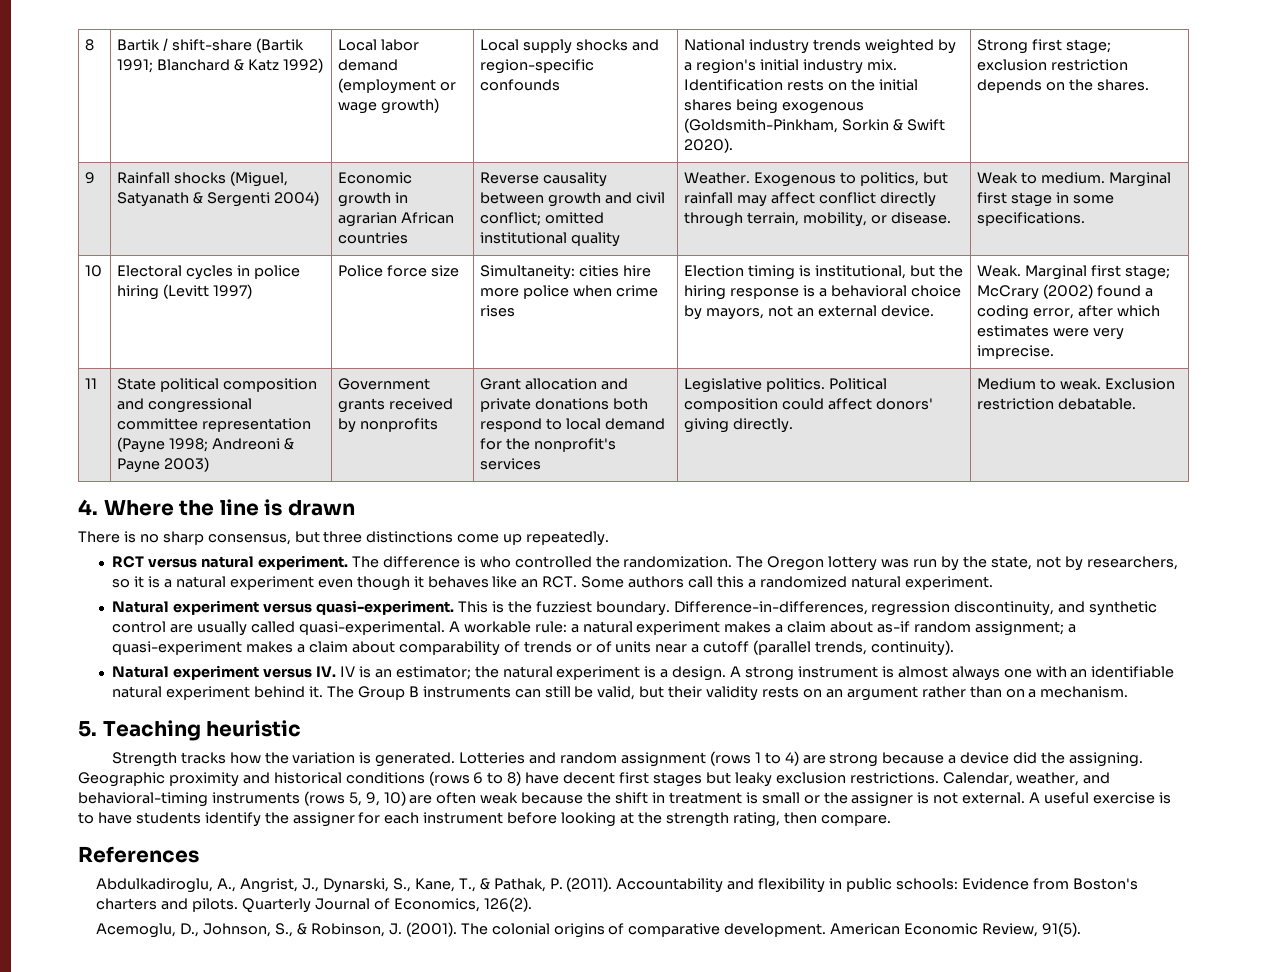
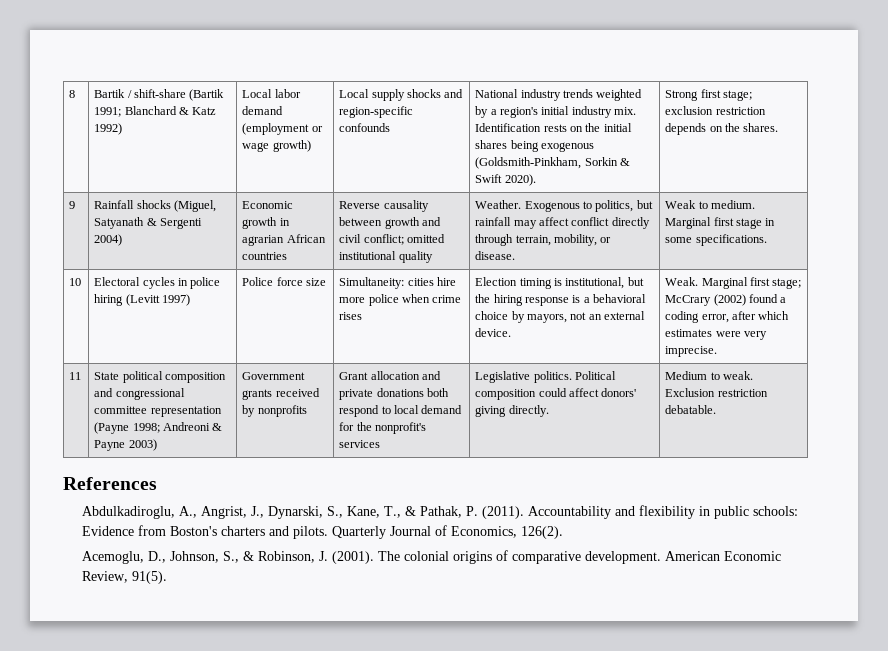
[78,499,355,516] [78,531,610,546] [112,555,1178,571] [112,576,993,591] [112,600,1158,616] [112,621,1076,636] [112,640,954,656] [112,665,1175,681] [112,686,1129,701] [78,720,302,741] [111,751,1143,767] [78,771,1111,787] [78,791,1171,807] [78,812,891,827] // 4. Where the line is drawn // There is no sharp consensus, but three distinctions come up repeatedly. // RCT versus natural experiment. The difference is who controlled the randomization. The Oregon lottery was run by the state, not by researchers, so it is a natural experiment even though it behaves like an RCT. Some authors call this a randomized natural experiment. // Natural experiment versus quasi-experiment. This is the fuzziest boundary. Difference-in-differences, regression discontinuity, and synthetic control are usually called quasi-experimental. A workable rule: a natural experiment makes a claim about as-if random assignment; a quasi-experiment makes a claim about comparability of trends or of units near a cutoff (parallel trends, continuity). // Natural experiment versus IV. IV is an estimator; the natural experiment is a design. A strong instrument is almost always one with an identifiable natural experiment behind it. The Group B instruments can still be valid, but their validity rests on an argument rather than on a mechanism. // 5. Teaching heuristic // Strength tracks how the variation is generated. Lotteries and random assignment (rows 1 to 4) are strong because a device did the assigning. Geographic proximity and historical conditions (rows 6 to 8) have decent first stages but leaky exclusion restrictions. Calendar, weather, and behavioral-timing instruments (rows 5, 9, 10) are often weak because the shift in treatment is small or the assigner is not external. A useful exercise is to have students identify the assigner for each instrument before looking at the strength rating, then compare. -> (717, 409) none

